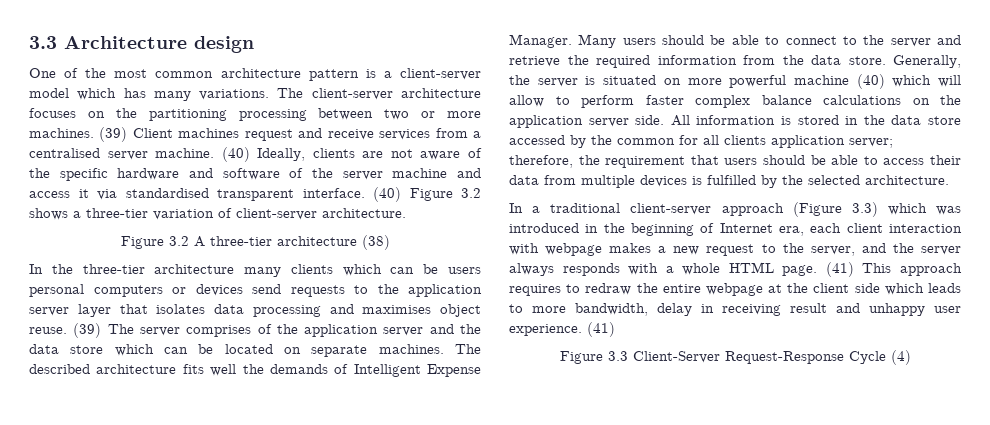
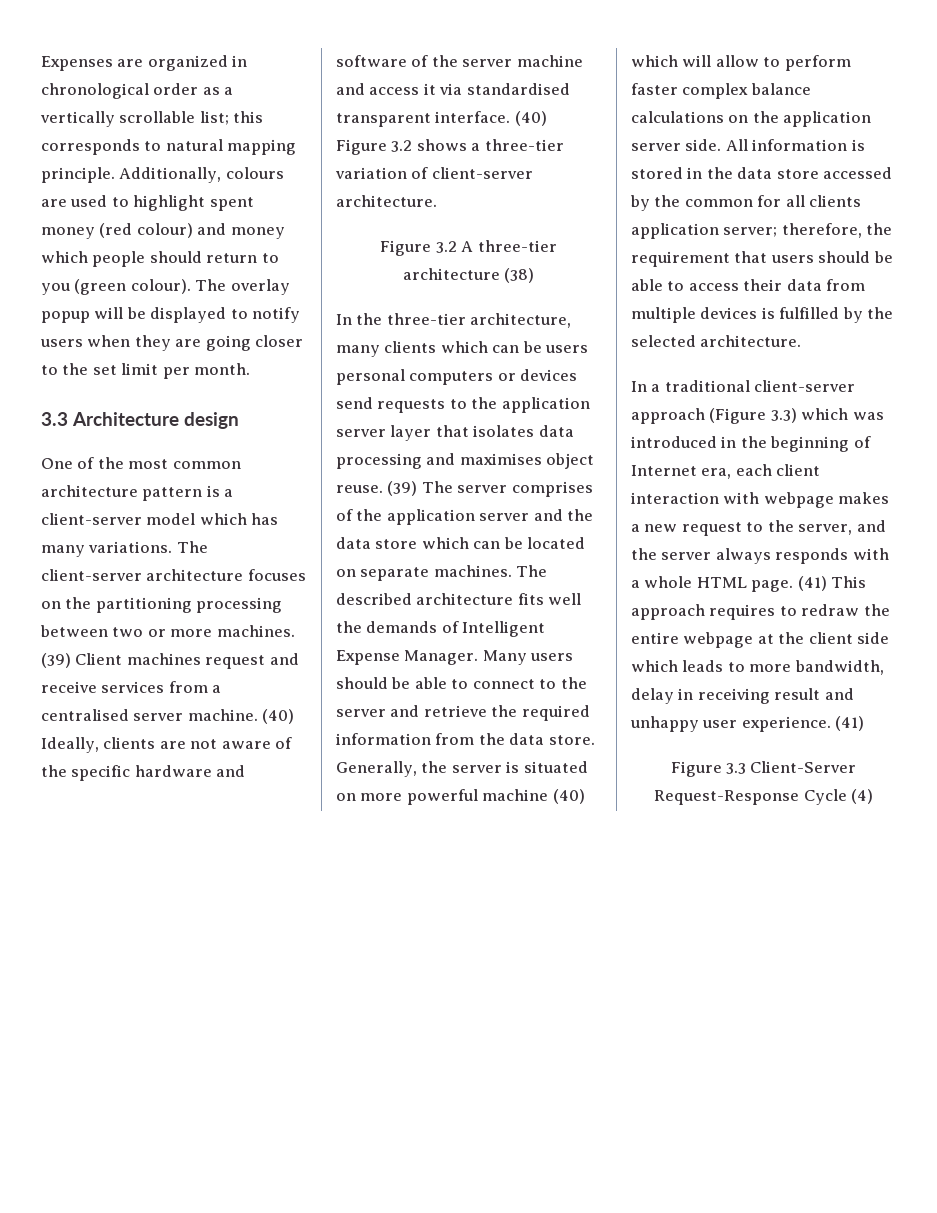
(29, 42) none -> [41,55,248,71] [41,83,234,99] [40,111,264,127] [41,139,297,155] [41,167,284,183] [41,195,254,211] [41,223,285,239] [41,251,279,267] [41,279,290,295] [41,307,301,323] [40,335,304,351] [41,363,251,379] Expenses are organized in chronological order as a vertically scrollable list; this corresponds to natural mapping principle. Additionally, colours are used to highlight spent money (red colour) and money which people should return to you (green colour). The overlay popup will be displayed to notify users when they are going closer to the set limit per month. //
[154,264,235,274] architecture -> [470,313,572,328] architecture,

